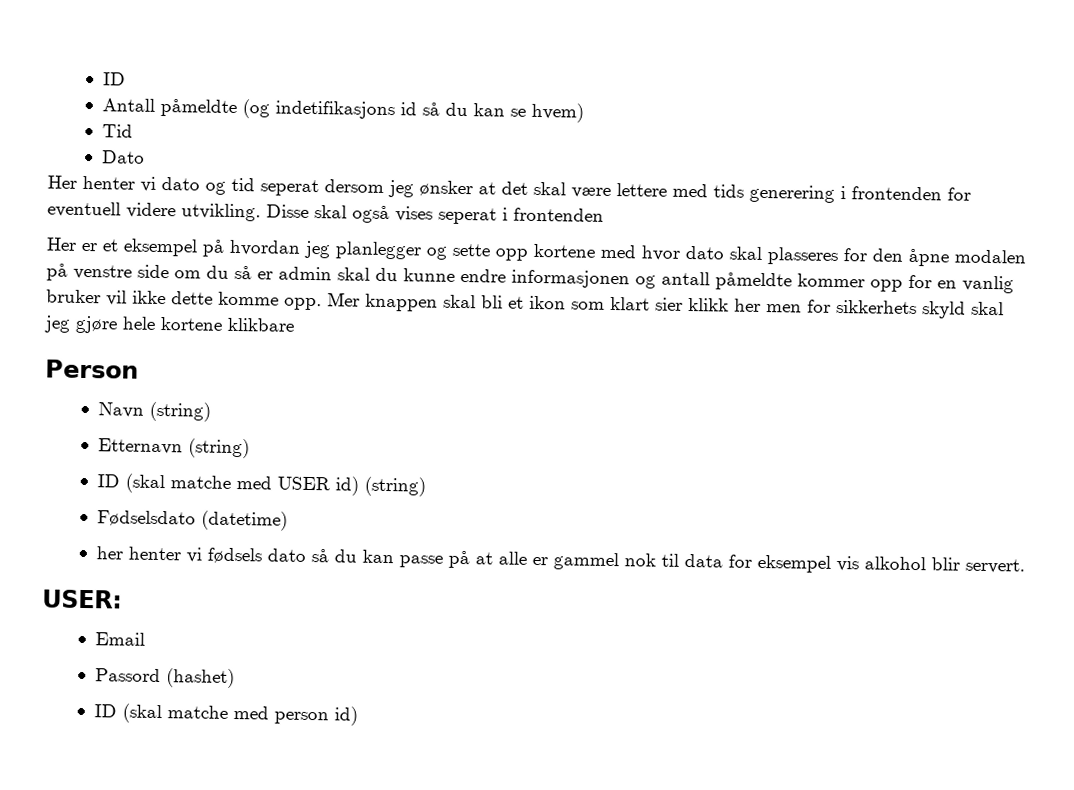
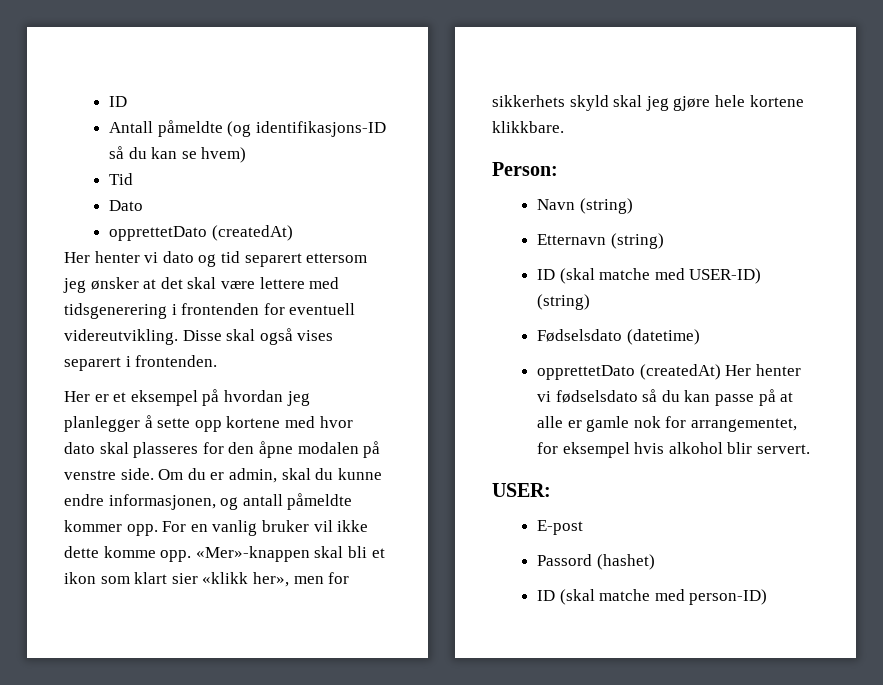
[274,100,417,120] indetifikasjons id -> [255,121,386,137] identifikasjons-ID
(145, 157) none -> [109,225,293,241] // opprettetDato (createdAt)
[260,179,384,197] seperat dersom -> [244,253,368,267] separert ettersom
[713,184,835,203] tids generering -> [64,303,167,319] tidsgenerering
[126,202,261,222] videre utvikling. -> [64,329,178,345] videreutvikling.
[438,207,604,225] seperat i frontenden -> [64,355,218,371] separert i frontenden.
[426,246,447,260] og -> [144,415,153,428] å
[137,264,332,281] side om du så er admin -> [120,468,277,483] side. Om du er admin,
[511,269,630,289] informasjonen -> [108,494,216,510] informasjonen,
[870,274,932,292] opp for -> [126,521,187,536] opp. For
[327,292,438,312] Mer knappen -> [195,546,310,562] «Mer»-knappen
[688,297,761,312] klikk her -> [202,572,289,587] «klikk her»,
[227,317,294,332] [45,359,139,379] klikbare // Person -> [492,121,564,133] [492,162,558,176] klikkbare. // Person:
[276,476,359,496] USER id) -> [689,268,762,284] USER-ID)
[95,546,306,564] her henter vi fødsels dato -> [537,364,801,380] [537,390,638,403] opprettetDato (createdAt) Her henter vi fødselsdato
[552,552,723,571] gammel nok til data -> [586,416,797,432] gamle nok for arrangementet,
[835,555,859,572] vis -> [634,442,665,454] hvis
[94,632,145,646] Email -> [537,520,584,535] E-post
[273,706,358,726] person id) -> [689,589,768,605] person-ID)

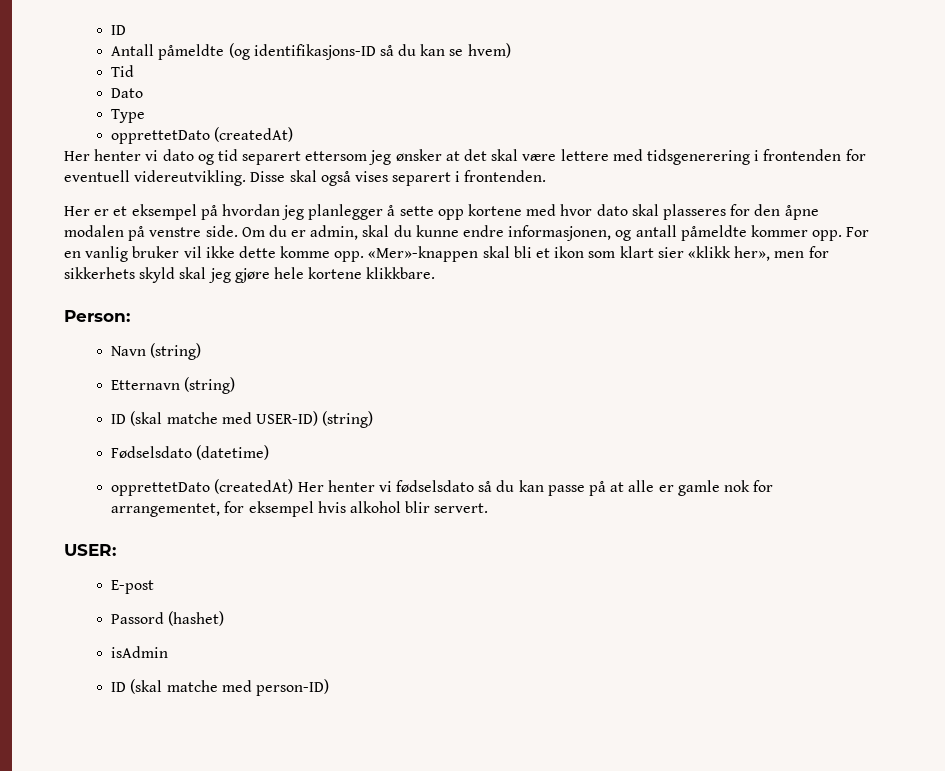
(144, 205) none -> [111,109,146,123] // Type
(655, 562) none -> [111,646,169,658] // isAdmin

